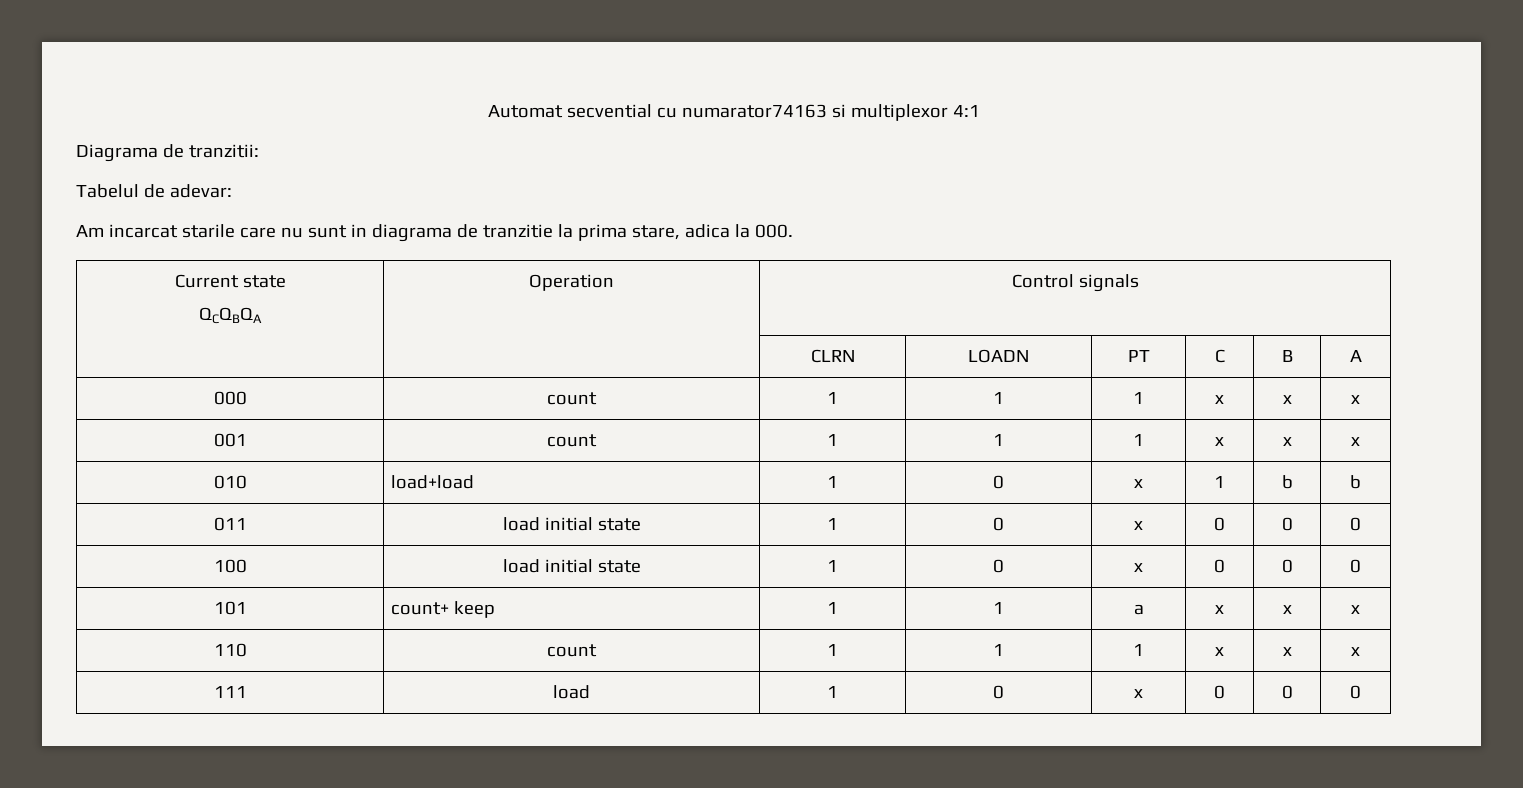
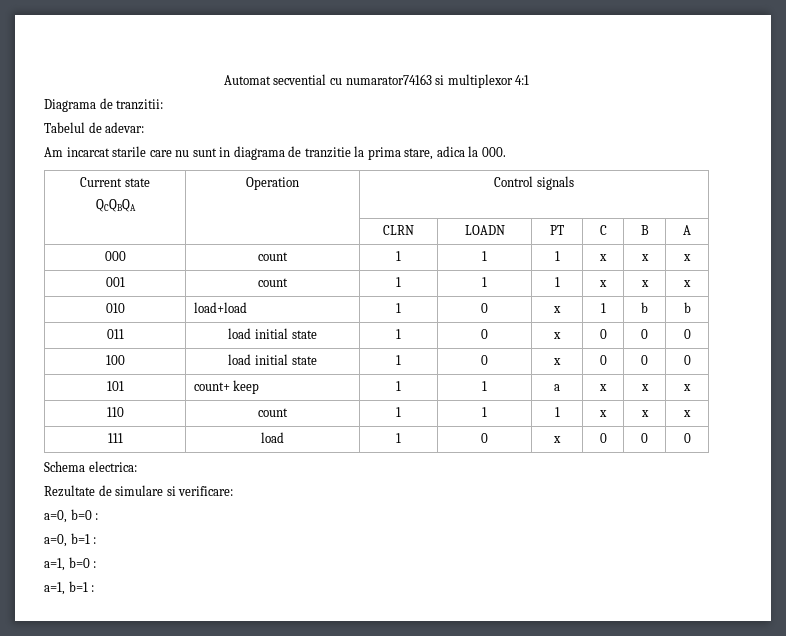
(1361, 692) none -> [44,461,137,472] [44,485,234,497] [44,509,99,523] [44,533,97,547] [44,557,97,571] [44,581,95,595] // Schema electrica: // Rezultate de simulare si verificare: // a=0, b=0 : // a=0, b=1 : // a=1, b=0 : // a=1, b=1 :

